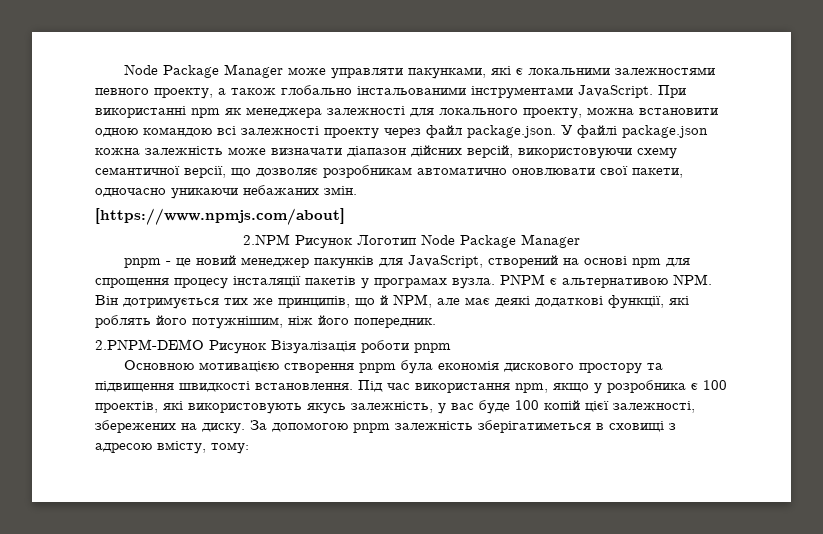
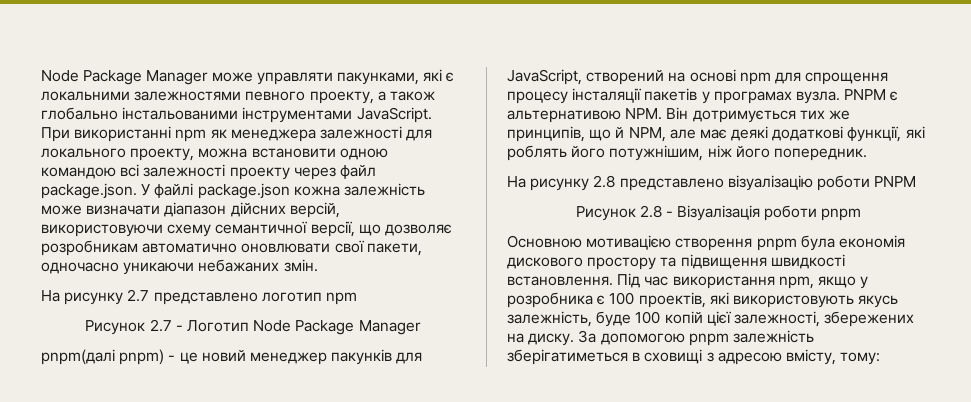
[95,208,345,225] [243,234,353,249] [https://www.npmjs.com/about] // 2.NPM Рисунок -> [41,289,357,305] [85,319,183,335] На рисунку 2.7 представлено логотип npm // Рисунок 2.7 -
[124,258,162,268] pnpm -> [41,349,165,365] pnpm(далі pnpm)
[95,339,267,354] 2.PNPM-DEMO Рисунок -> [507,175,917,191] [575,205,673,221] На рисунку 2.8 представлено візуалізацію роботи PNPM // Рисунок 2.8 -
[438,403,474,414] у вас -> (592, 319) none

